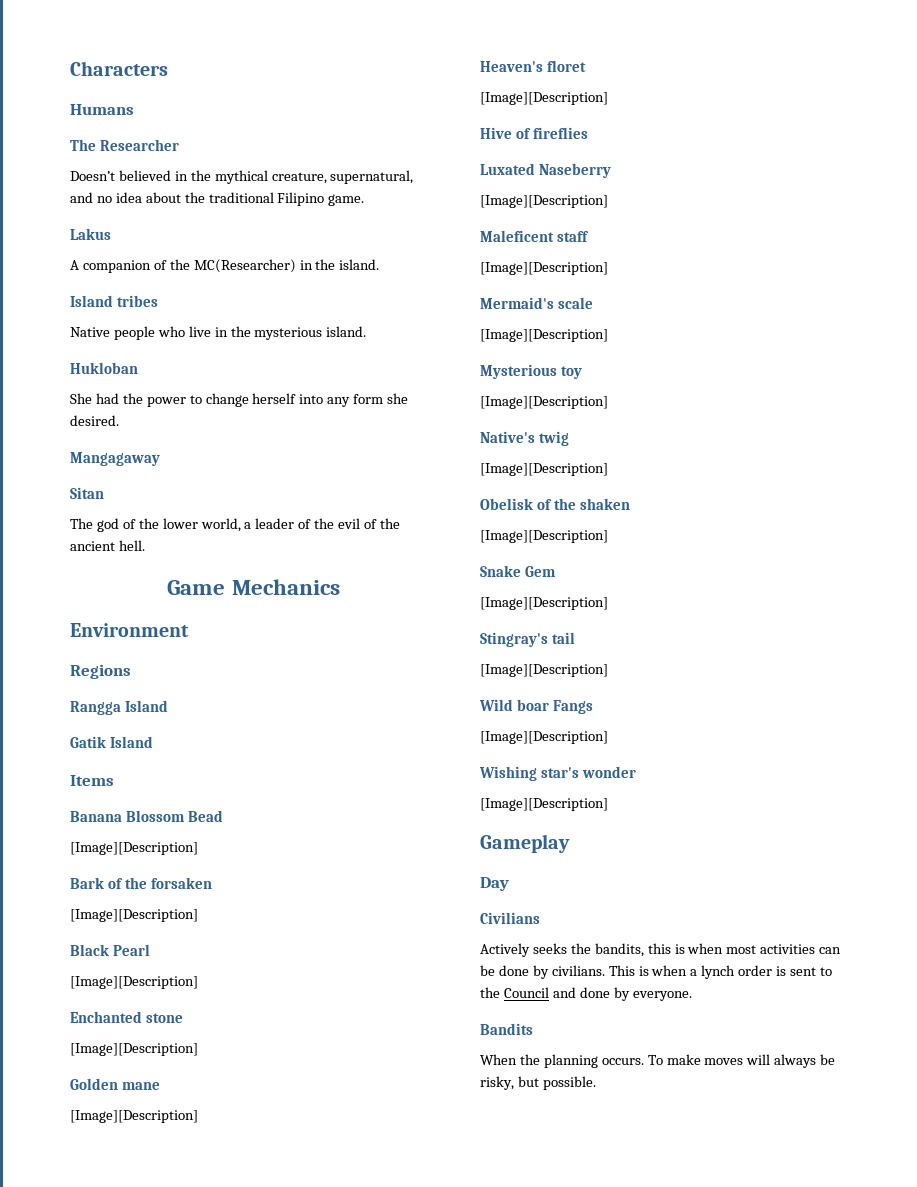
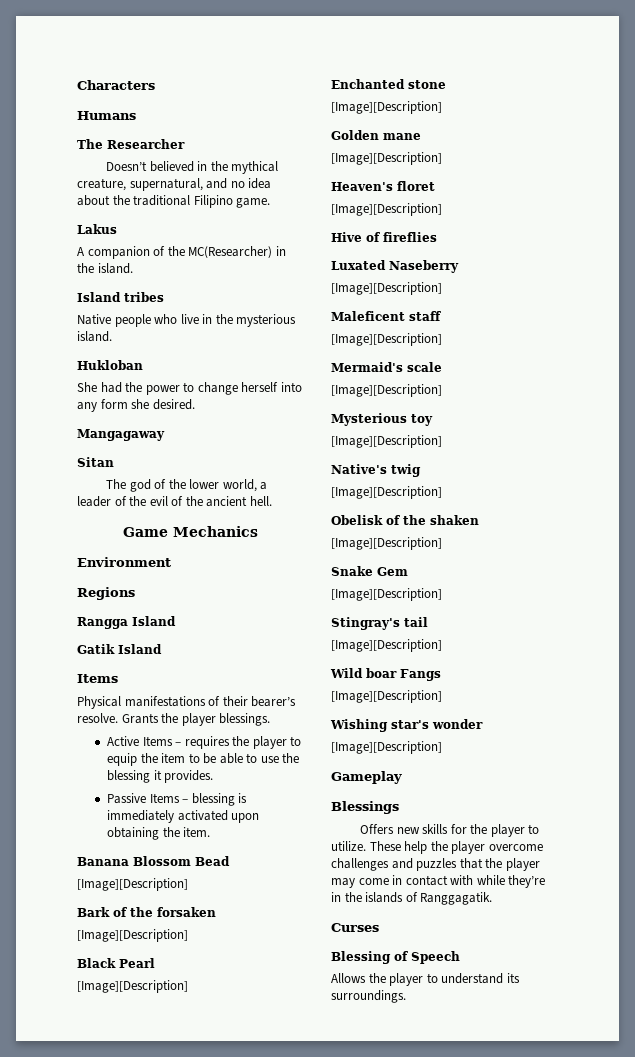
(114, 780) none -> [77,696,297,709] [77,713,271,726] [107,736,302,749] [107,753,300,766] [107,770,214,783] [107,793,248,806] [107,810,260,823] [107,827,211,840] // Physical manifestations of their bearer’s resolve. Grants the player blessings. // Active Items – requires the player to equip the item to be able to use the blessing it provides. // Passive Items – blessing is immediately activated upon obtaining the item.
[480,877,509,891] [480,912,540,924] [480,943,842,957] [480,965,832,979] [480,987,692,1001] [480,1023,533,1035] [480,1054,836,1068] [480,1076,596,1090] Day // Civilians // Actively seeks the bandits, this is when most activities can be done by civilians. This is when a lynch order is sent to the Council and done by everyone. // Bandits // When the planning occurs. To make moves will always be risky, but possible. -> [331,801,399,814] [360,824,540,837] [331,841,543,854] [331,858,540,871] [331,875,546,888] [331,892,493,905] [331,923,379,932] [331,951,460,964] [331,973,520,986] [331,990,406,1003] Blessings // Offers new skills for the player to utilize. These help the player overcome challenges and puzzles that the player may come in contact with while they’re in the islands of Ranggagatik. // Curses // Blessing of Speech // Allows the player to understand its surroundings.

